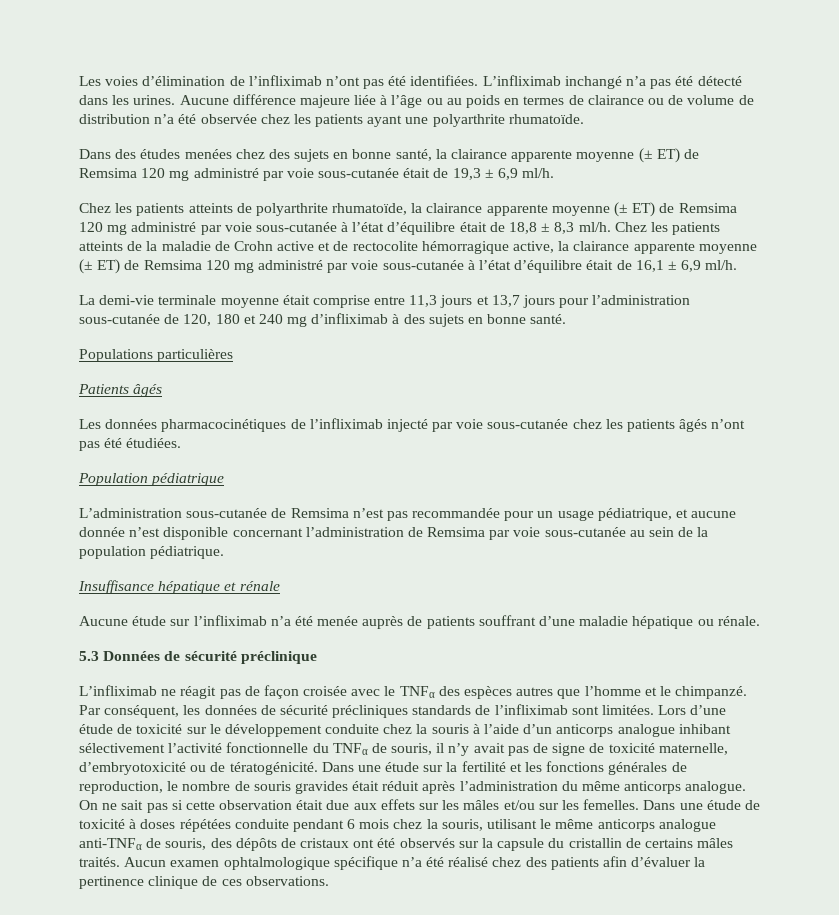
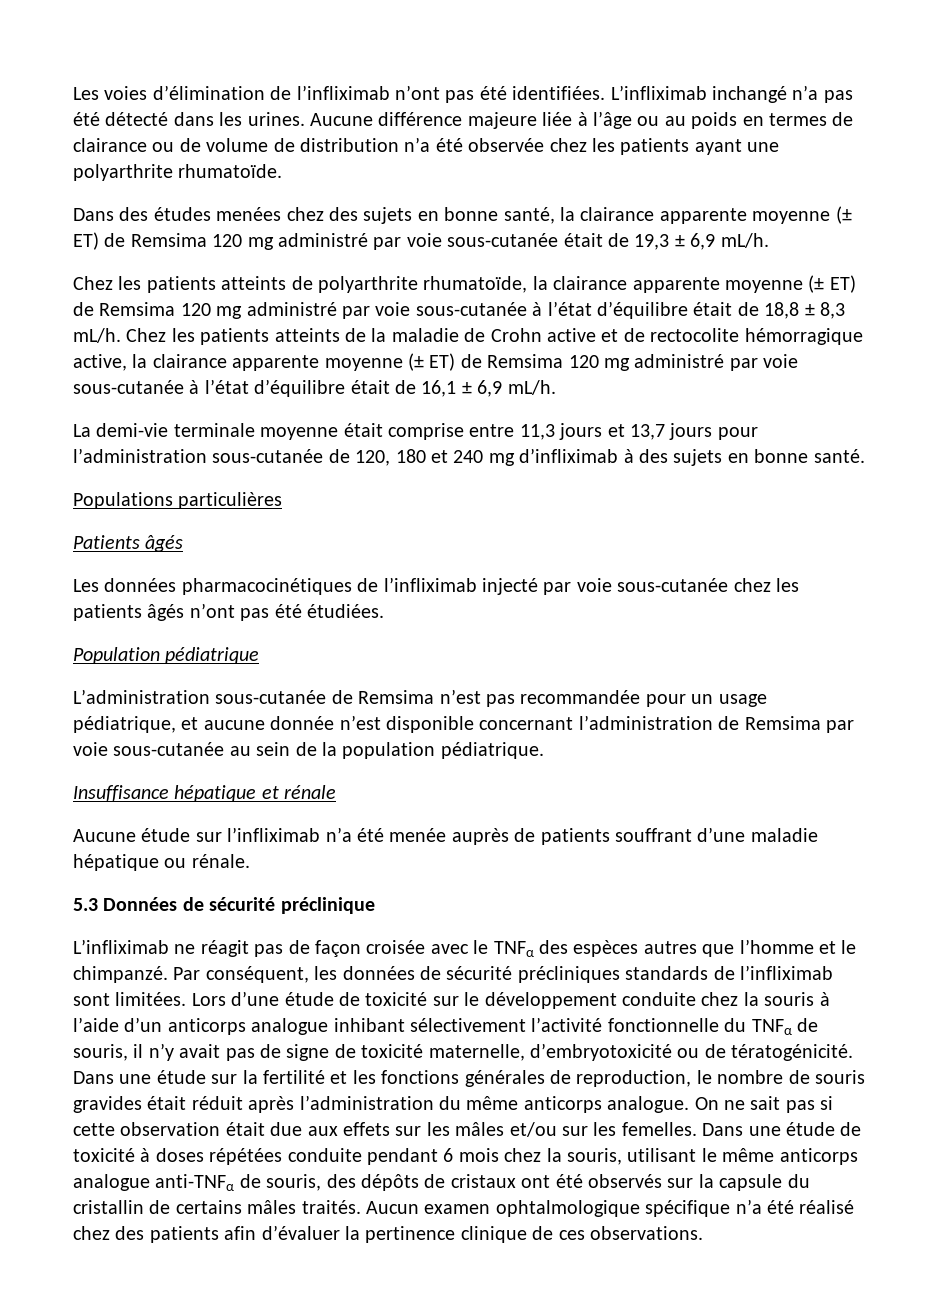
[522,168,555,178] ml/h. -> [720,233,769,248] mL/h.
[578,222,611,232] ml/h. -> [73,328,121,343] mL/h.
[705,260,738,270] ml/h. -> [507,380,556,395] mL/h.

